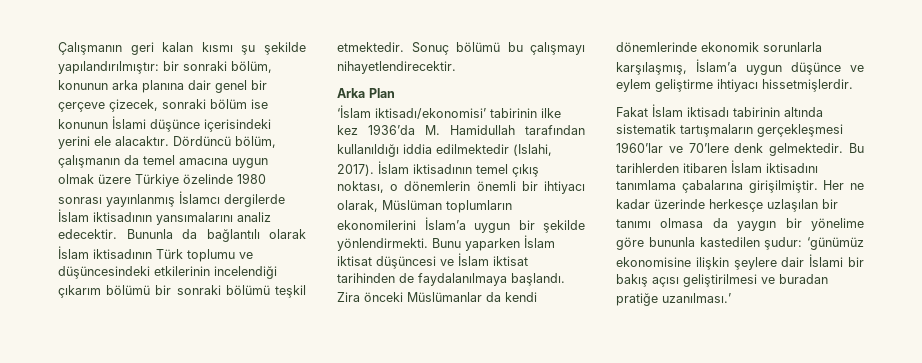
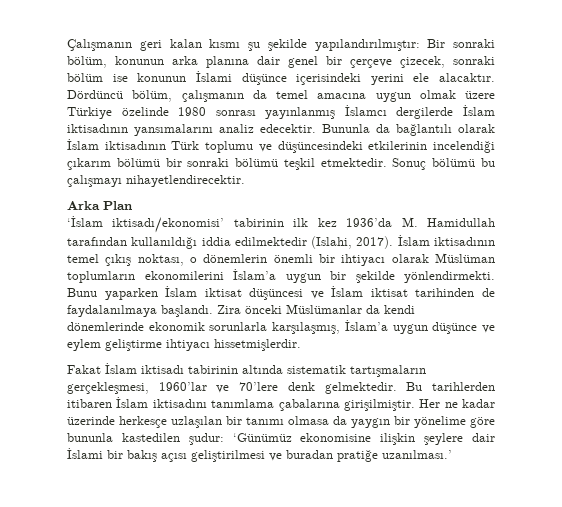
[163,61,179,71] bir -> [427,39,446,48] Bir
[541,108,561,118] ilke -> [293,218,309,227] ilk
[337,200,378,212] olarak, -> [391,254,429,263] olarak
[757,124,843,137] gerçekleşmesi -> [67,382,149,394] gerçekleşmesi,
[807,237,864,250] ‘günümüz -> [232,433,292,442] ‘Günümüz

